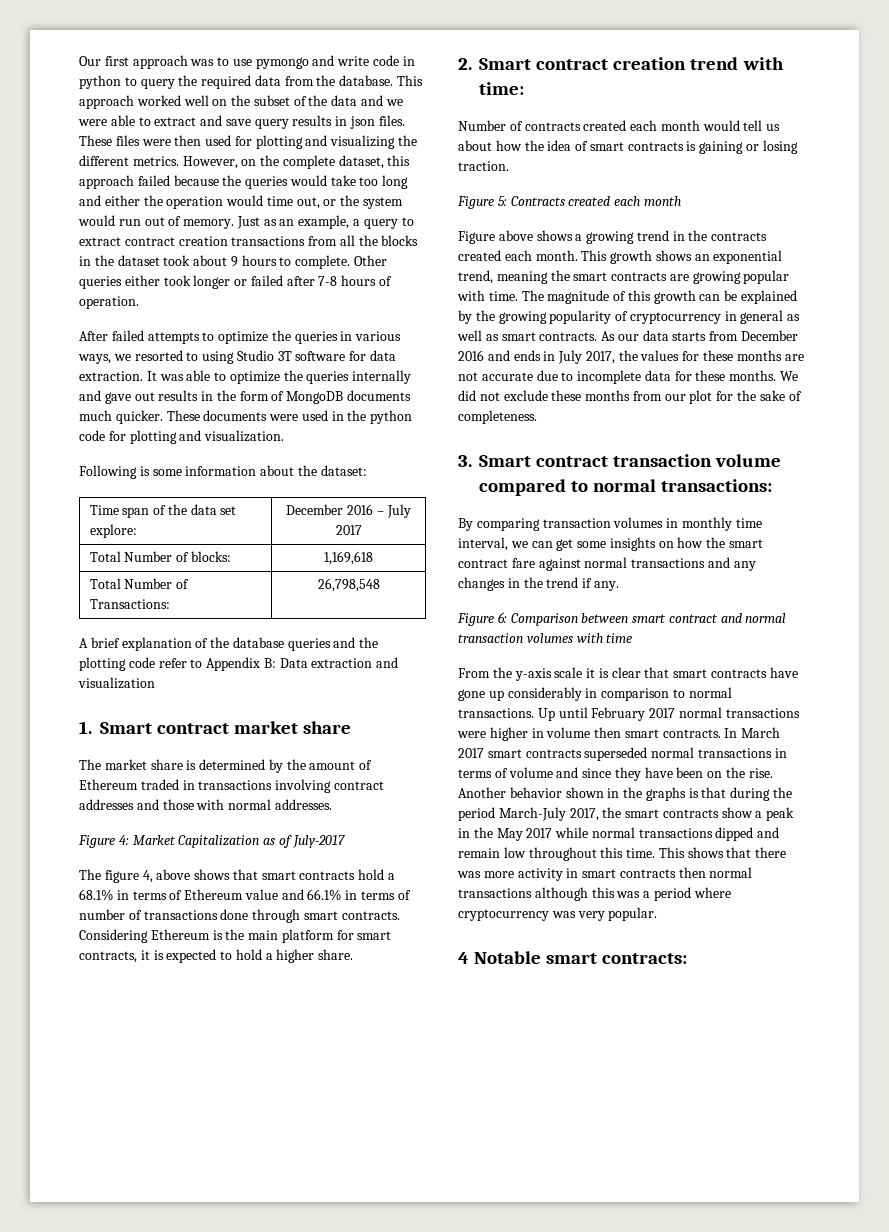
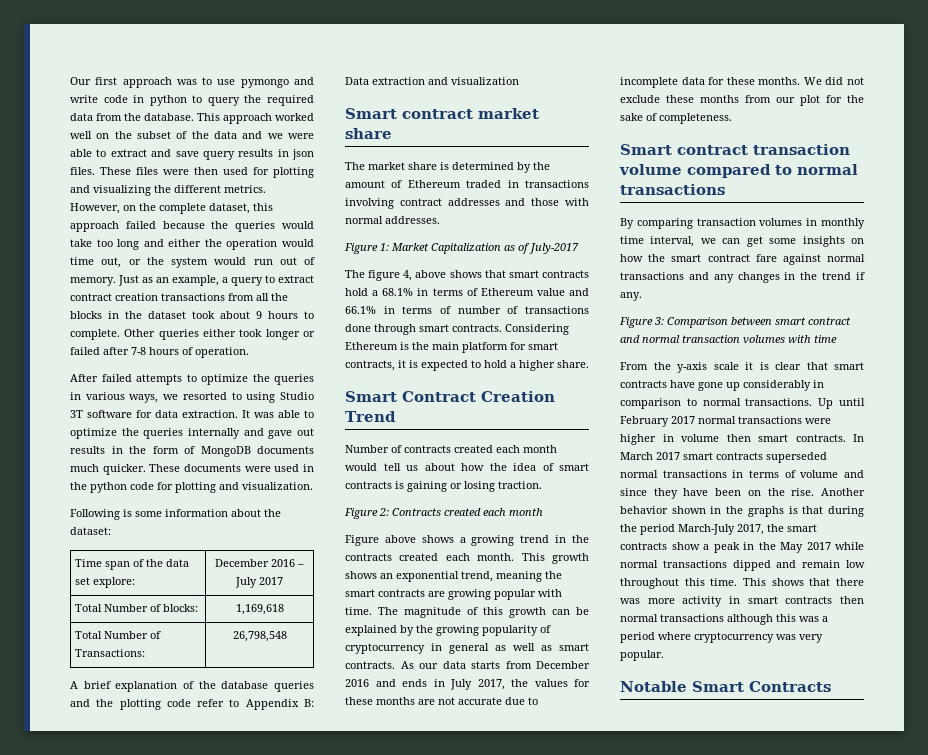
[79,721,92,734] 1. -> (519, 81) none
[118,835,129,845] 4: -> [380,243,389,251] 1:
[458,57,784,70] [479,82,524,95] 2. Smart contract creation trend with time: -> [345,391,555,402] [345,411,396,422] Smart Contract Creation Trend
[497,196,507,206] 5: -> [379,508,389,516] 2:
[458,455,472,467] 3. -> (732, 118) none
[661,479,773,492] transactions: -> [620,184,725,195] transactions
[497,612,507,623] 6: -> [654,317,664,325] 3:
[458,951,688,964] 4 Notable smart contracts: -> [620,681,831,692] Notable Smart Contracts

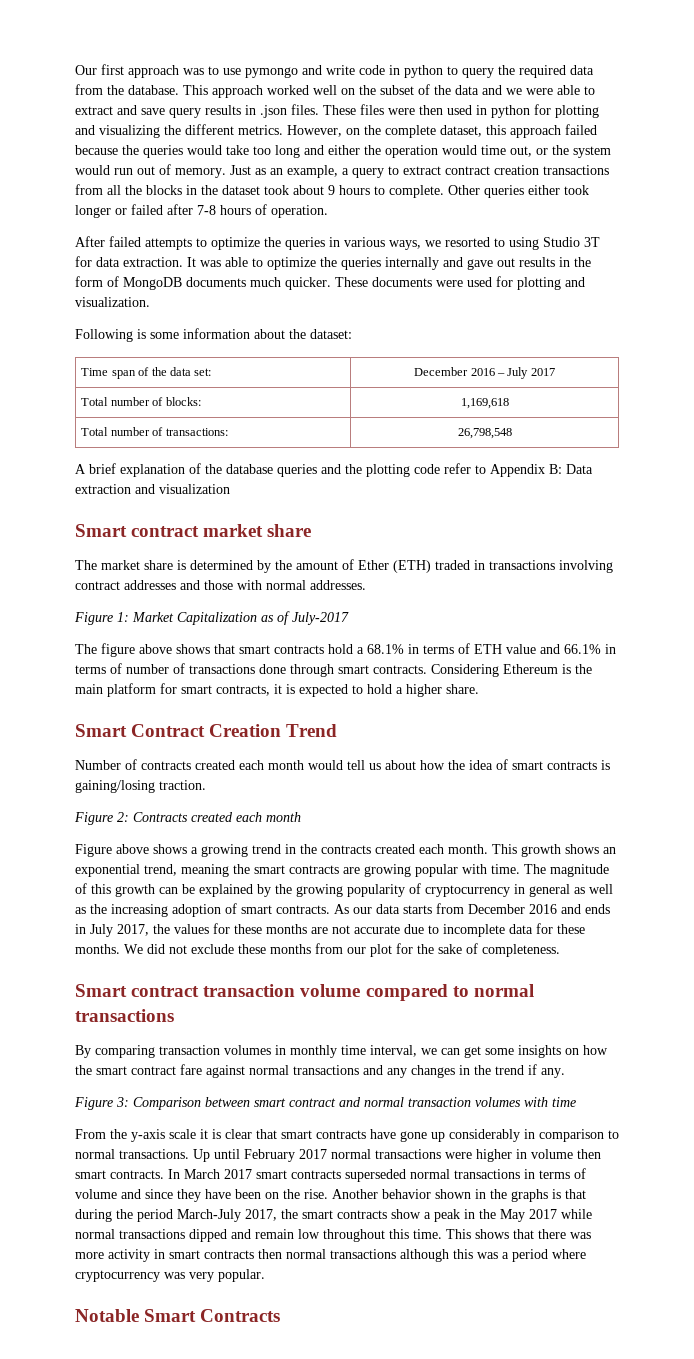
[292,149,314,160] json -> [260,105,287,118] .json
(248, 171) none -> [476,105,530,118] in python
[87,410,132,418] software -> (600, 242) none
[303,464,314,472] [70,482,154,493] in the python code -> (492, 282) none
[74,577,135,588] set explore: -> [194,368,212,376] set:
[103,604,148,612] Number -> [110,397,150,406] number
[103,631,161,639] [74,649,145,657] Number of Transactions: -> [110,427,228,436] number of transactions:
[407,180,461,188] Ethereum -> [358,560,431,573] Ether (ETH)
[403,270,413,281] 4, -> (135, 650) none
[480,288,534,296] Ethereum -> [474,644,502,654] ETH
[407,481,495,492] gaining or losing -> [75,780,155,793] gaining/losing
(552, 648) none -> [90,903,237,917] the increasing adoption of

